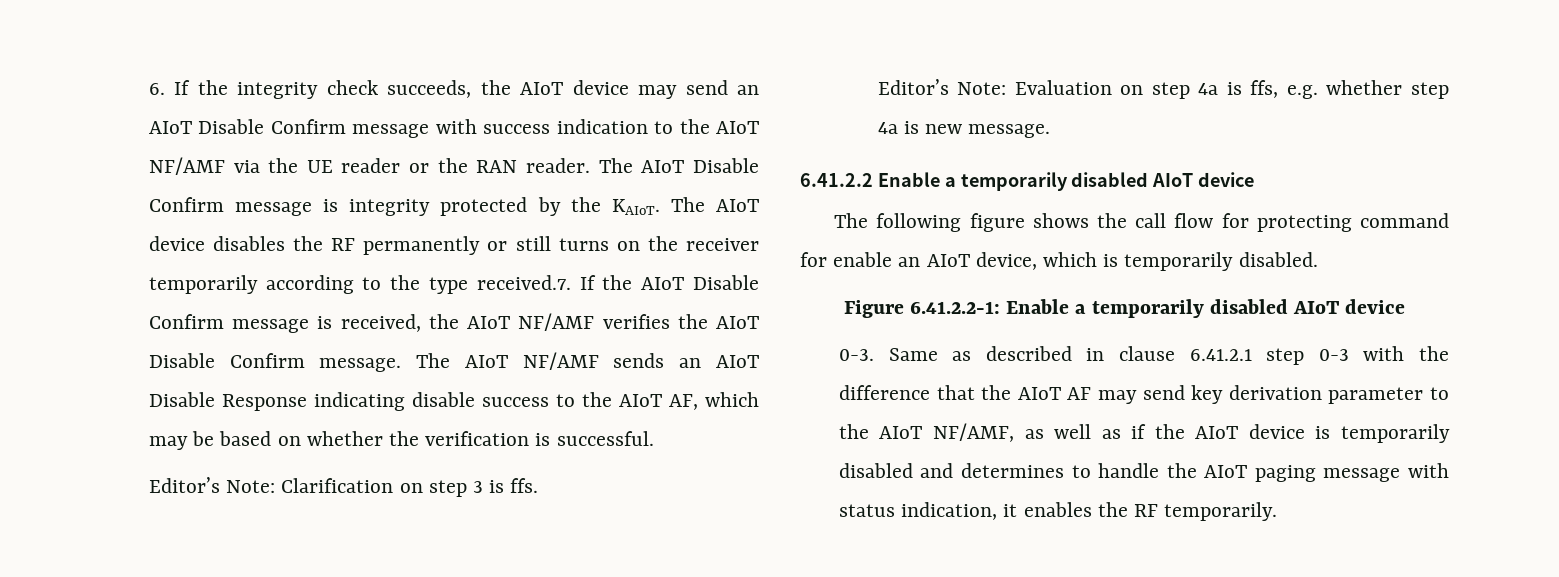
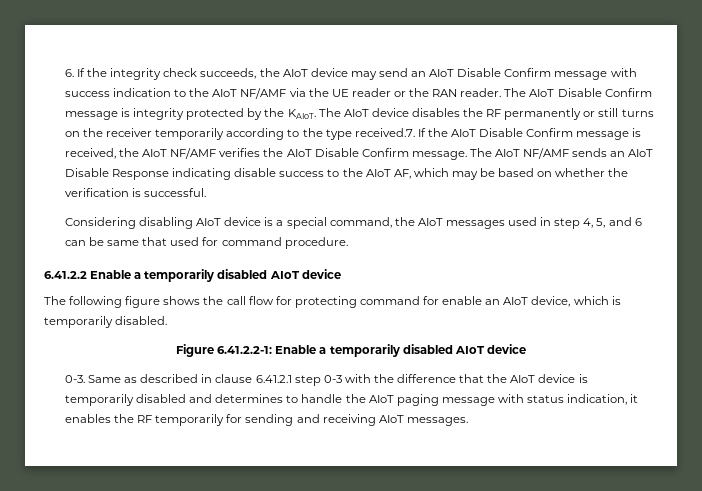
[148,477,539,497] [877,79,1449,99] [877,121,1051,138] Editor’s Note: Clarification on step 3 is ffs. // Editor’s Note: Evaluation on step 4a is ffs, e.g. whether step 4a is new message. -> [64,217,642,229] [64,237,348,249] Considering disabling AIoT device is a special command, the AIoT messages used in step 4, 5, and 6 can be same that used for command procedure.
[1067,385,1449,404] [838,423,1239,442] AF may send key derivation parameter to the AIoT NF/AMF, as well as if the AIoT -> (536, 379) none
[1164,502,1278,521] temporarily. -> [155,414,468,426] temporarily for sending and receiving AIoT messages.

